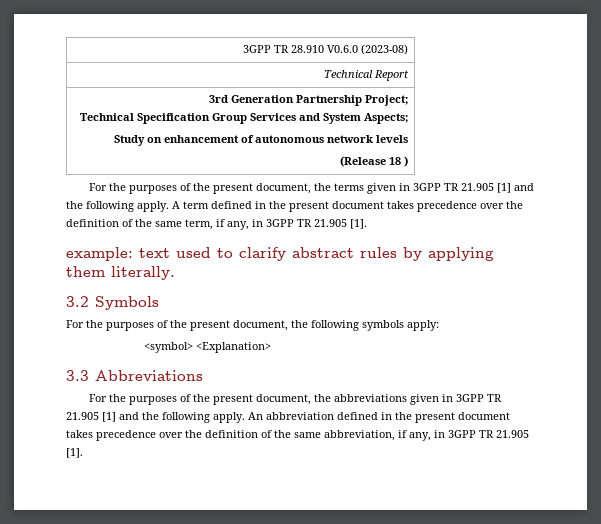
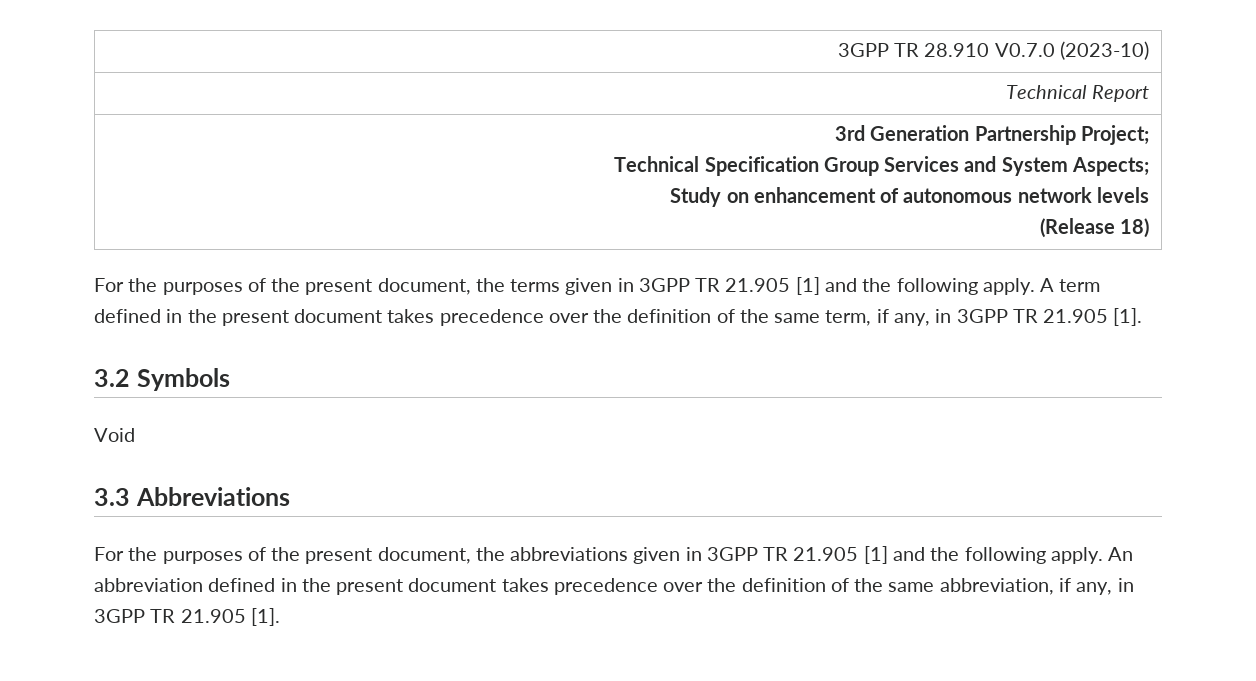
[326,44,408,55] V0.6.0 (2023-08) -> [994,41,1149,60] V0.7.0 (2023-10)
[388,156,408,167] 18 ) -> [1119,218,1149,238] 18)
[66,247,494,261] [66,266,175,280] [66,296,159,310] [66,320,439,331] [144,342,272,353] example: text used to clarify abstract rules by applying them literally. // 3.2 Symbols // For the purposes of the present document, the following symbols apply: // <symbol> <Explanation> -> [94,368,230,391] [94,428,135,442] 3.2 Symbols // Void

